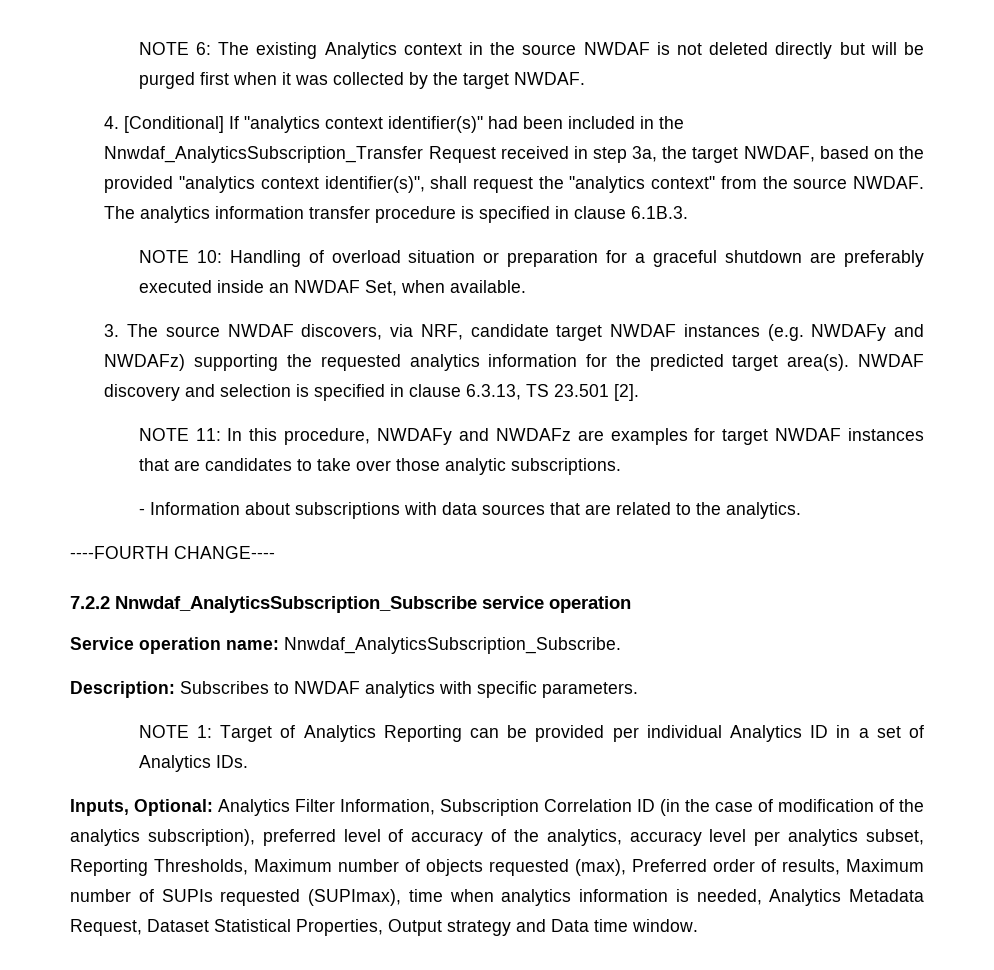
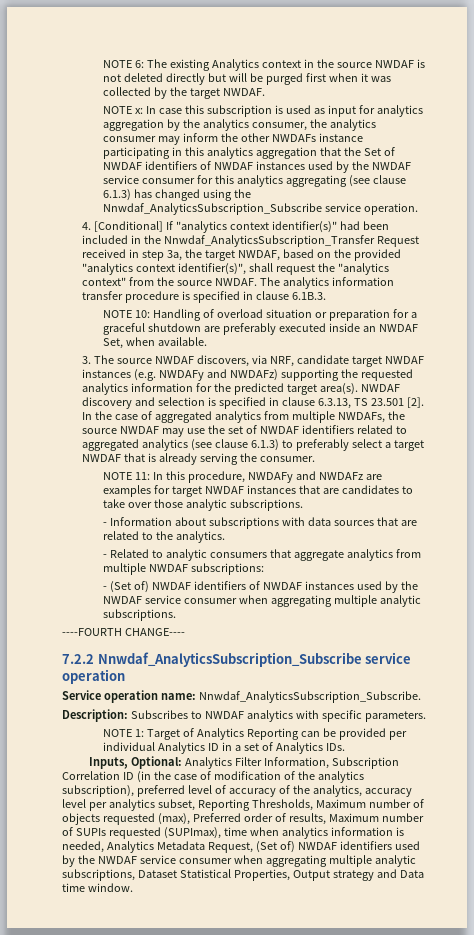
(585, 78) none -> [102,105,423,117] [102,119,376,131] [102,133,363,145] [102,147,395,159] [102,161,411,173] [102,175,406,187] [102,189,251,201] [102,203,418,215] // NOTE x: In case this subscription is used as input for analytics aggregation by the analytics consumer, the analytics consumer may inform the other NWDAFs instance participating in this analytics aggregation that the Set of NWDAF identifiers of NWDAF instances used by the NWDAF service consumer for this analytics aggregating (see clause 6.1.3) has changed using the Nnwdaf_AnalyticsSubscription_Subscribe service operation.
(640, 392) none -> [82,411,406,423] [82,425,408,437] [82,439,425,451] [82,453,316,465] In the case of aggregated analytics from multiple NWDAFs, the source NWDAF may use the set of NWDAF identifiers related to aggregated analytics (see clause 6.1.3) to preferably select a target NWDAF that is already serving the consumer.
(801, 510) none -> [102,549,421,561] [102,563,264,575] [102,581,418,593] [102,595,421,607] [102,609,176,621] // - Related to analytic consumers that aggregate analytics from multiple NWDAF subscriptions: // - (Set of) NWDAF identifiers of NWDAF instances used by the NWDAF service consumer when aggregating multiple analytic subscriptions.
(142, 927) none -> [255,841,420,853] [62,855,416,867] [62,869,135,881] (Set of) NWDAF identifiers used by the NWDAF service consumer when aggregating multiple analytic subscriptions,

